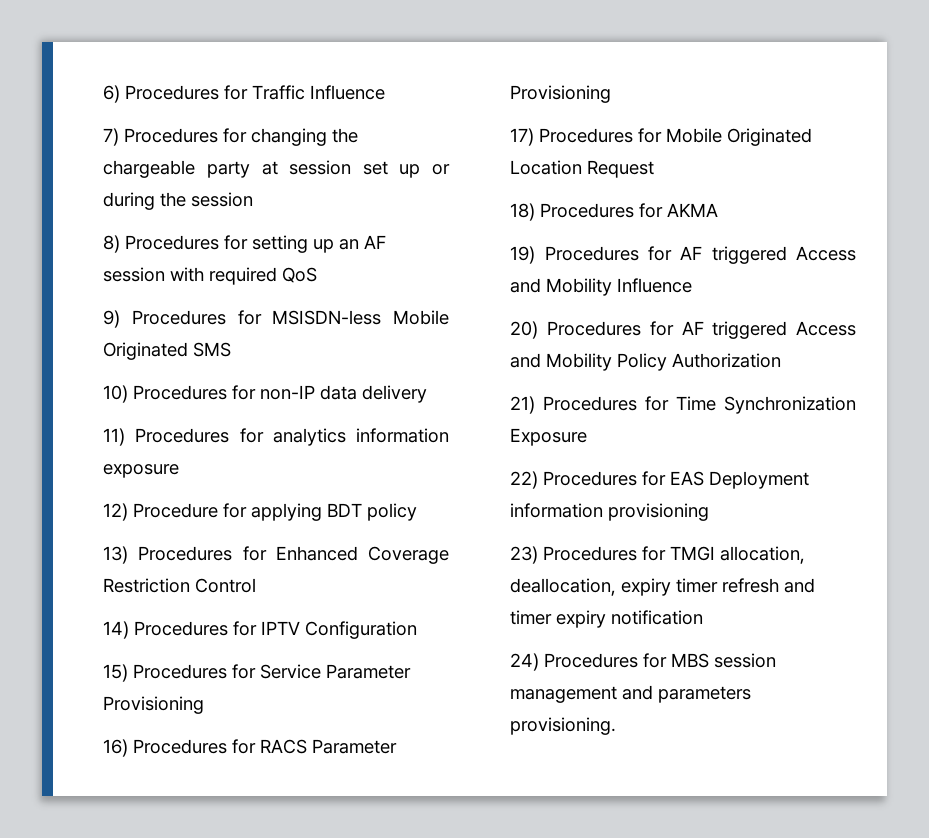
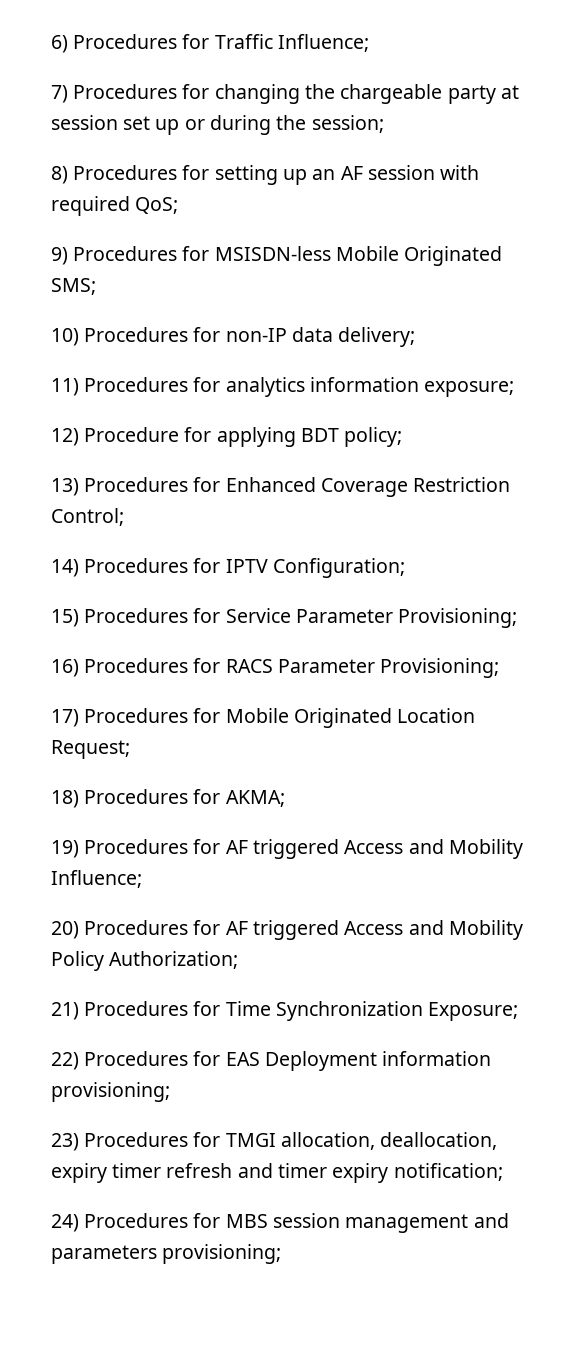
[310,85,386,100] Influence -> [277,34,369,52] Influence;
[191,192,254,207] session -> [311,115,384,133] session;
[282,267,318,283] QoS -> [135,197,179,214] QoS;
[193,342,232,357] SMS -> [50,278,96,295] SMS;
[362,385,428,403] delivery -> [338,327,416,347] delivery;
[103,464,180,478] exposure -> [424,381,515,397] exposure;
[367,503,418,521] policy -> [344,427,403,447] policy;
[195,578,257,593] Control -> [50,508,124,526] Control;
[305,621,418,639] Configuration -> [272,558,405,578] Configuration;
[103,696,205,714] Provisioning -> [398,608,518,628] Provisioning;
[510,85,612,103] Provisioning -> [380,658,500,678] Provisioning;
[587,160,655,178] Request -> [50,740,130,759] Request;
[667,203,719,217] AKMA -> [225,790,285,807] AKMA;
[617,278,693,293] Influence -> [50,870,142,888] Influence;
[672,353,782,368] Authorization -> [109,951,239,969] Authorization;
[510,428,588,446] Exposure -> [428,1002,519,1021] Exposure;
[608,503,710,521] provisioning -> [50,1082,170,1102] provisioning;
[611,610,704,625] notification -> [393,1163,503,1181] notification;
[510,717,617,735] provisioning. -> [162,1244,282,1264] provisioning;

